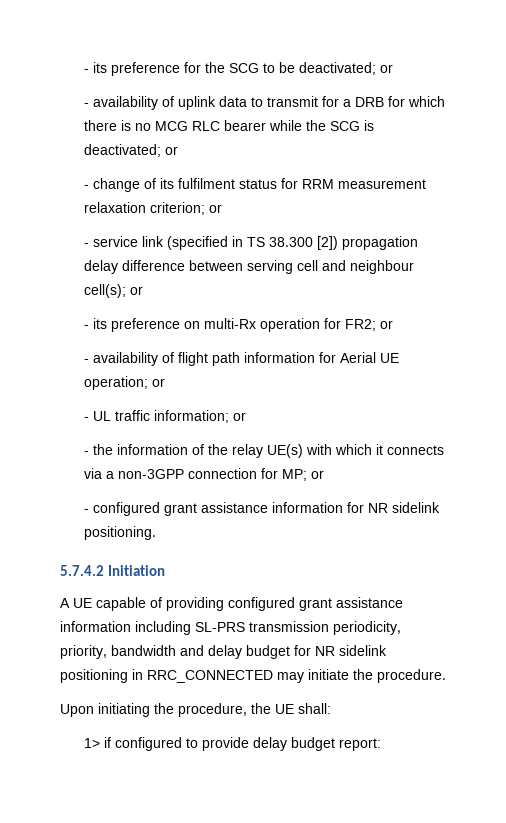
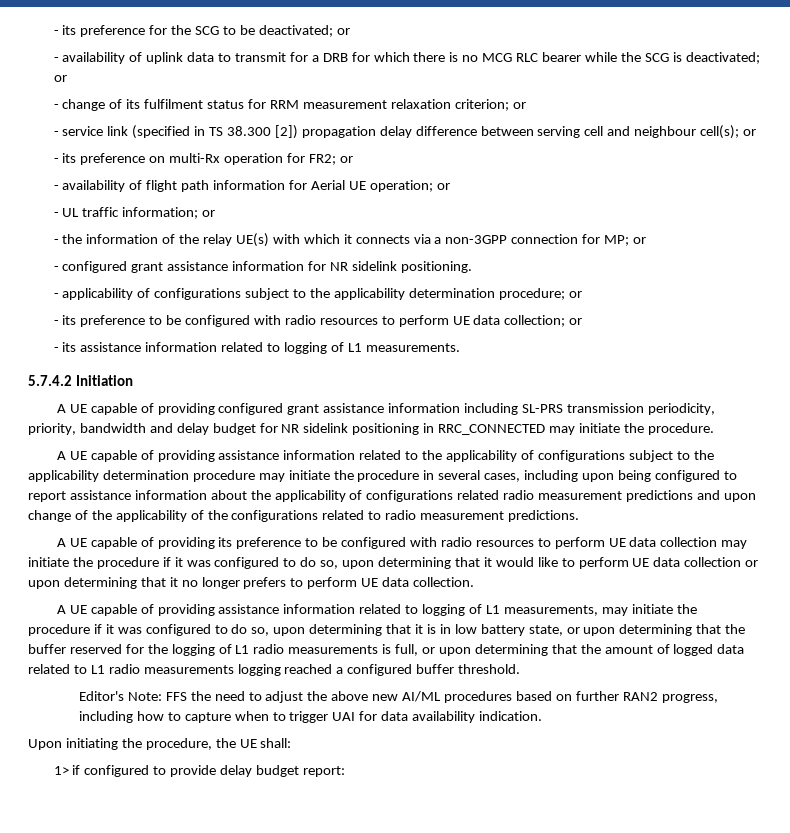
(156, 533) none -> [53,288,582,300] [53,315,583,327] [53,342,460,354] // - applicability of configurations subject to the applicability determination procedure; or // - its preference to be configured with radio resources to perform UE data collection; or // - its assistance information related to logging of L1 measurements.
(446, 676) none -> [56,450,714,462] [28,470,737,482] [28,490,756,502] [28,510,580,522] [56,537,748,549] [28,557,759,569] [28,577,475,589] [56,604,697,616] [28,624,746,636] [28,644,745,656] [28,664,521,676] [79,691,718,703] [79,711,543,723] // A UE capable of providing assistance information related to the applicability of configurations subject to the applicability determination procedure may initiate the procedure in several cases, including upon being configured to report assistance information about the applicability of configurations related radio measurement predictions and upon change of the applicability of the configurations related to radio measurement predictions. // A UE capable of providing its preference to be configured with radio resources to perform UE data collection may initiate the procedure if it was configured to do so, upon determining that it would like to perform UE data collection or upon determining that it no longer prefers to perform UE data collection. // A UE capable of providing assistance information related to logging of L1 measurements, may initiate the procedure if it was configured to do so, upon determining that it is in low battery state, or upon determining that the buffer reserved for the logging of L1 radio measurements is full, or upon determining that the amount of logged data related to L1 radio measurements logging reached a configured buffer threshold. // Editor's Note: FFS the need to adjust the above new AI/ML procedures based on further RAN2 progress, including how to capture when to trigger UAI for data availability indication.

